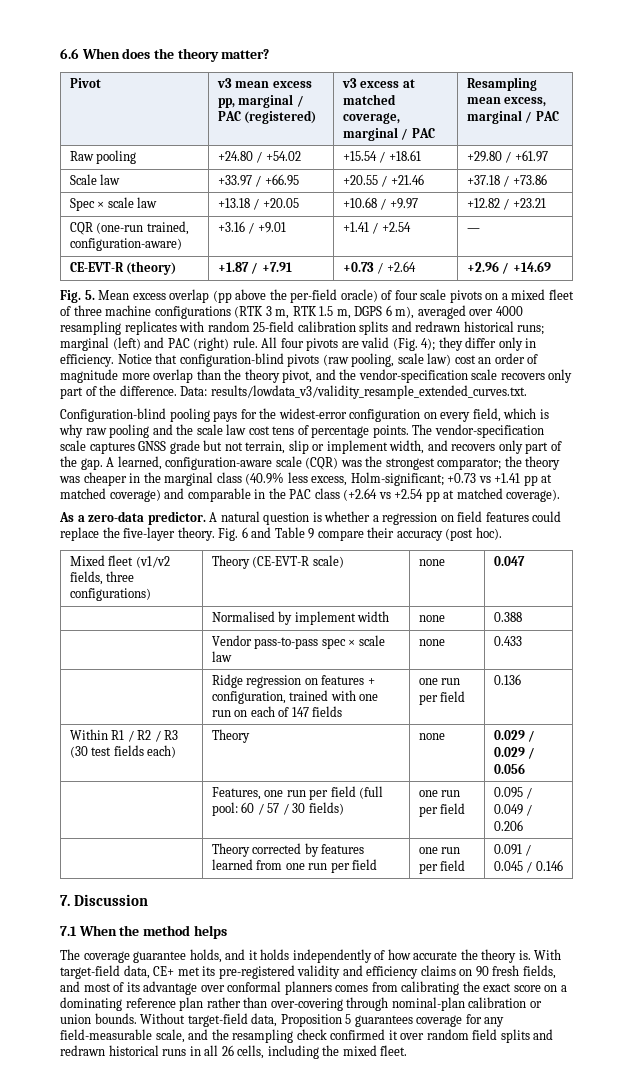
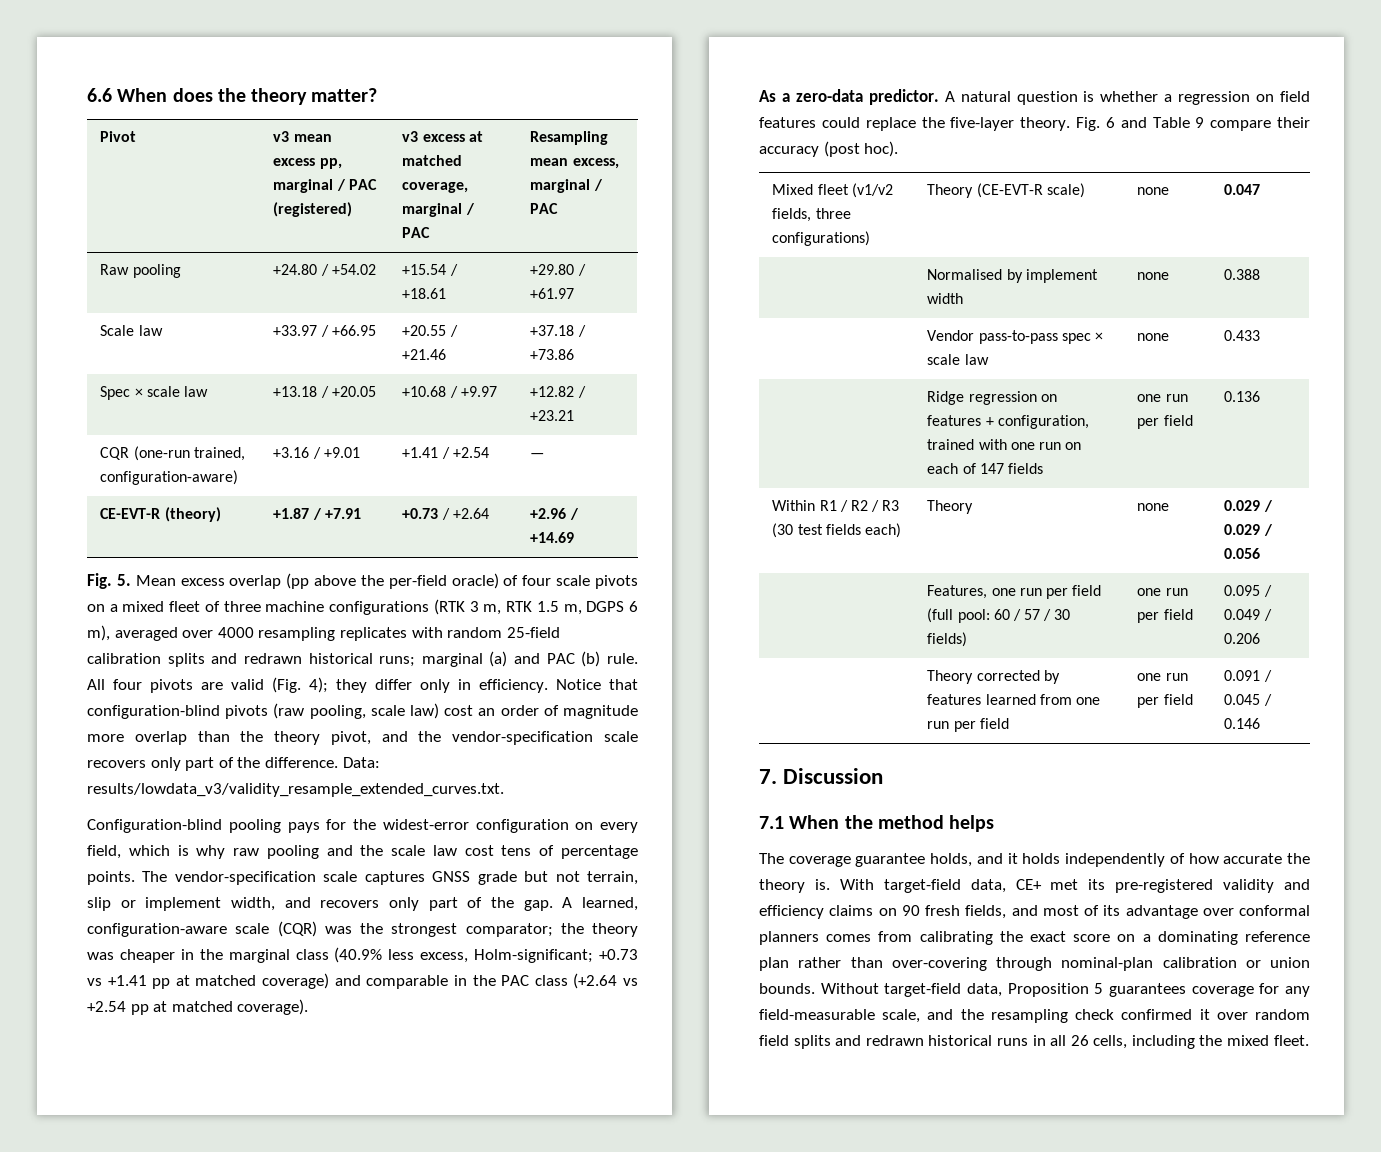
[112,337,141,350] (left) -> [489,651,508,667] (a)
[193,337,230,351] (right) -> [581,651,601,667] (b)

